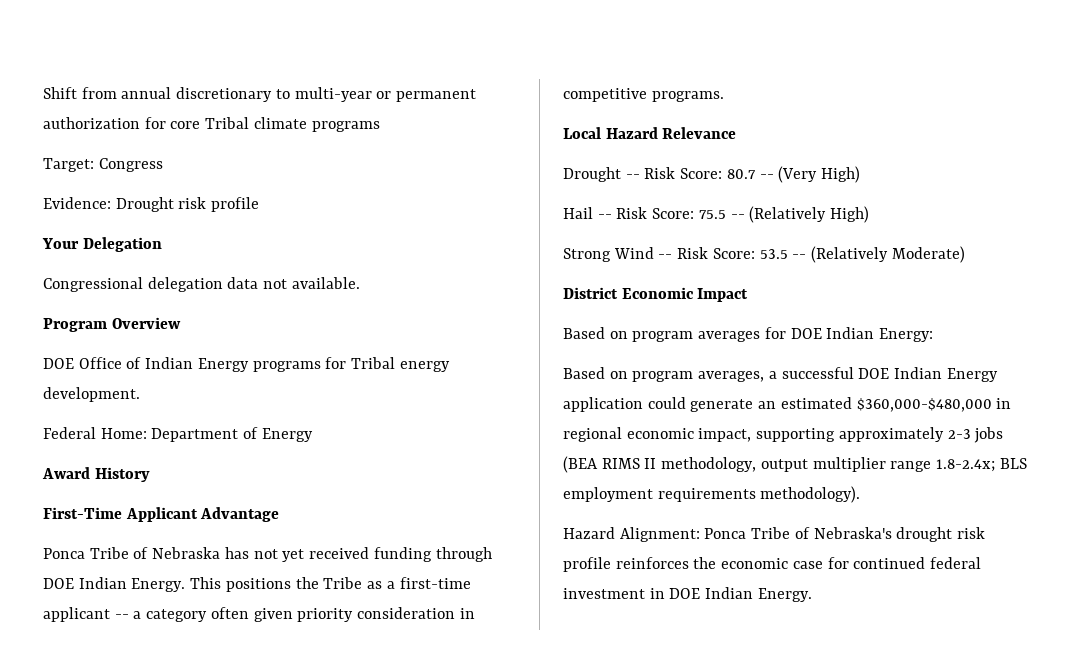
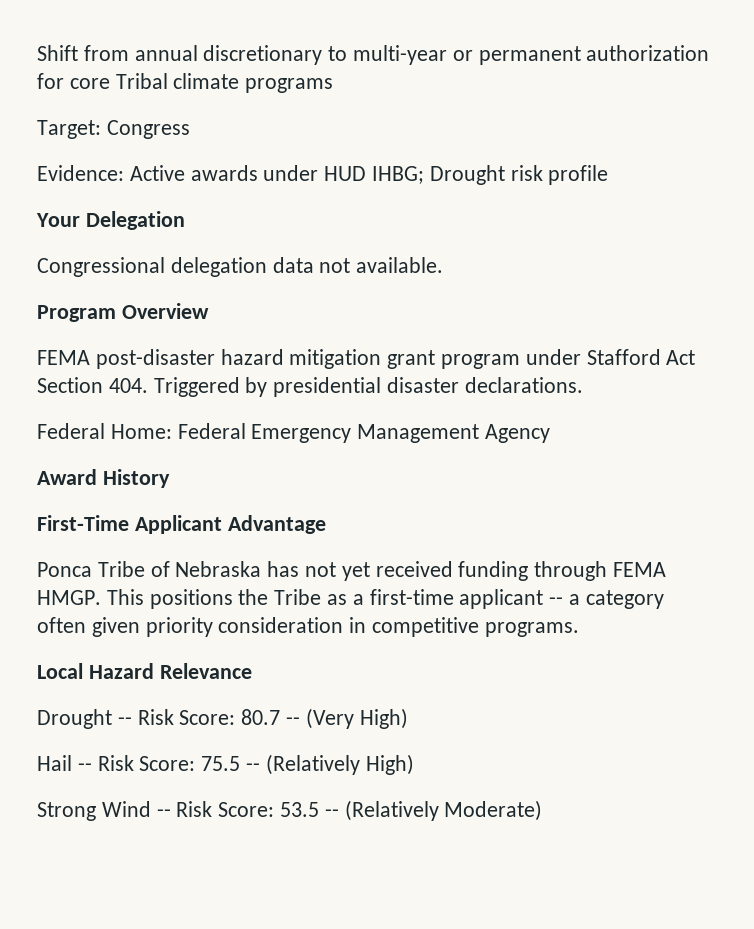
(111, 203) none -> [129,165,425,184] Active awards under HUD IHBG;
[43,357,450,372] [43,387,140,402] [43,427,313,442] DOE Office of Indian Energy programs for Tribal energy development. // Federal Home: Department of Energy -> [37,349,696,369] [37,377,583,397] [37,423,551,443] FEMA post-disaster hazard mitigation grant program under Stafford Act Section 404. Triggered by presidential disaster declarations. // Federal Home: Federal Emergency Management Agency
[43,577,186,592] DOE Indian Energy. -> [613,562,667,577] [37,590,101,605] FEMA HMGP.
[563,287,749,302] [563,327,934,342] [563,367,998,382] [563,397,1012,412] [563,427,1004,443] [563,456,1027,473] [563,486,861,503] [563,527,986,542] [563,557,982,572] [563,587,812,602] // District Economic Impact // Based on program averages for DOE Indian Energy: // Based on program averages, a successful DOE Indian Energy application could generate an estimated $360,000-$480,000 in regional economic impact, supporting approximately 2-3 jobs (BEA RIMS II methodology, output multiplier range 1.8-2.4x; BLS employment requirements methodology). // Hazard Alignment: Ponca Tribe of Nebraska's drought risk profile reinforces the economic case for continued federal investment in DOE Indian Energy. -> (543, 810) none

